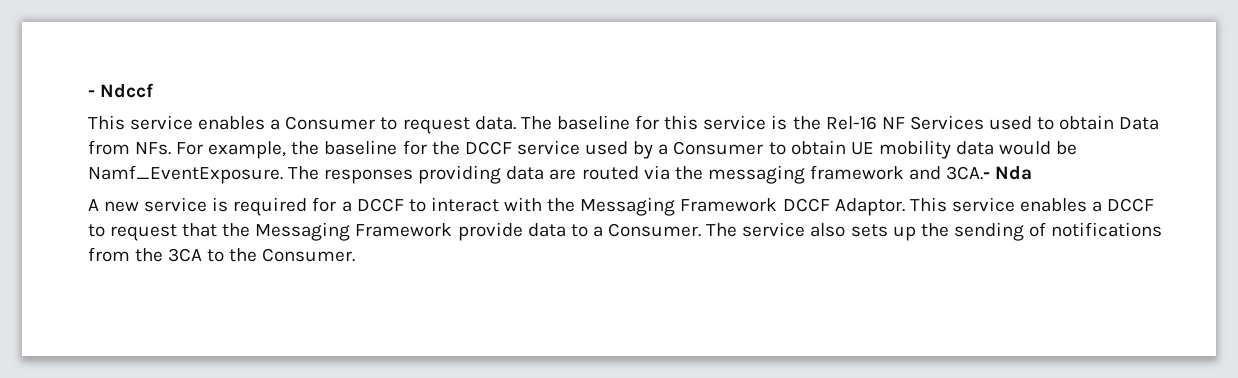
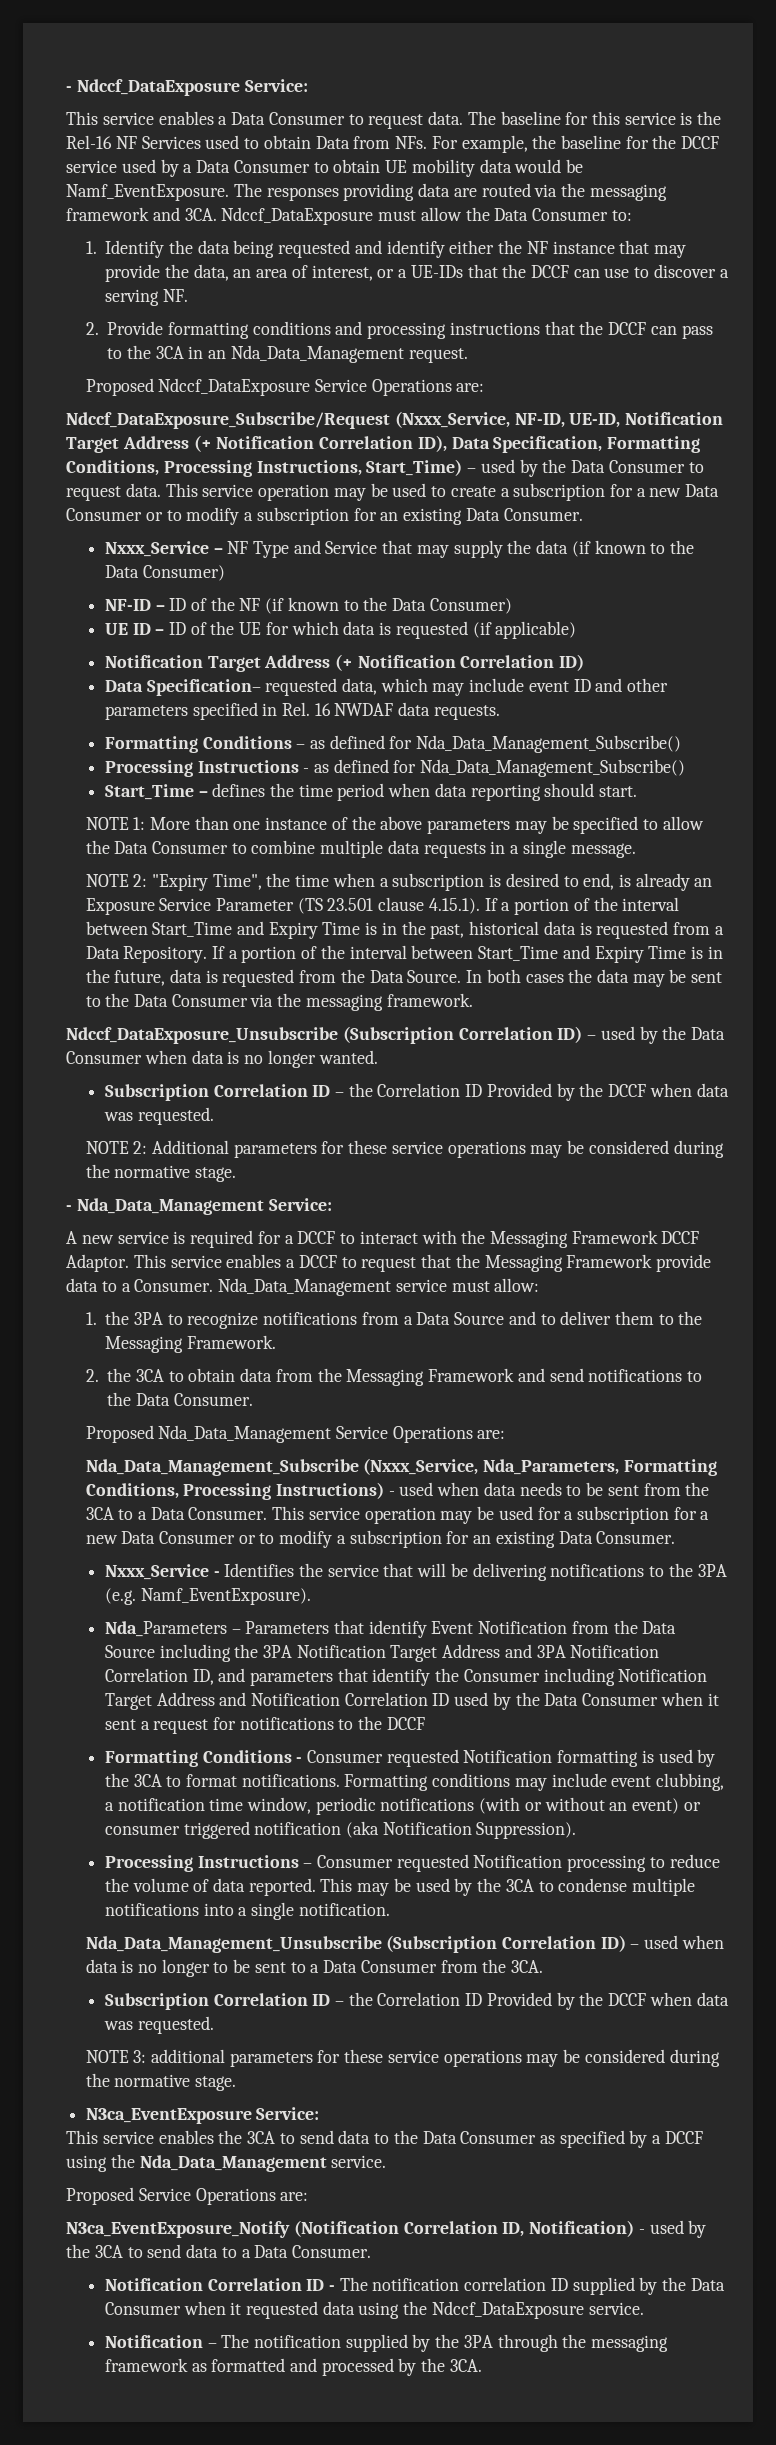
[87,83,154,98] [87,115,281,130] - Ndccf // This service enables a -> [66,79,308,96] [66,111,266,125] - Ndccf_DataExposure Service: // This service enables a Data
(669, 149) none -> [196,160,231,173] Data
[946,165,1033,180] 3CA.- Nda -> [184,207,632,225] [85,240,687,258] [105,264,729,282] [105,289,189,306] [85,321,713,339] [107,345,468,363] [85,378,485,396] [66,411,724,429] [66,435,701,453] [66,459,704,477] [66,483,720,501] [66,507,583,525] [104,540,694,558] [104,565,225,581] [104,597,512,614] [104,621,577,639] [104,654,585,672] [104,678,669,696] [104,702,500,720] [104,735,682,753] [104,759,686,777] [104,783,638,801] [85,816,704,834] [85,840,636,858] [85,873,713,891] [85,897,680,915] [85,921,724,939] [85,945,723,963] [85,969,723,987] [85,993,473,1011] [66,1026,726,1044] [66,1050,378,1068] [104,1083,729,1101] [103,1107,214,1125] [85,1140,724,1158] [85,1164,237,1182] [66,1198,332,1215] 3CA. Ndccf_DataExposure must allow the Data Consumer to: // 1. Identify the data being requested and identify either the NF instance that may provide the data, an area of interest, or a UE-IDs that the DCCF can use to discover a serving NF. // 2. Provide formatting conditions and processing instructions that the DCCF can pass to the 3CA in an Nda_Data_Management request. // Proposed Ndccf_DataExposure Service Operations are: // Ndccf_DataExposure_Subscribe/Request (Nxxx_Service, NF-ID, UE-ID, Notification Target Address (+ Notification Correlation ID), Data Specification, Formatting Conditions, Processing Instructions, Start_Time) – used by the Data Consumer to request data. This service operation may be used to create a subscription for a new Data Consumer or to modify a subscription for an existing Data Consumer. // Nxxx_Service – NF Type and Service that may supply the data (if known to the Data Consumer) // NF-ID – ID of the NF (if known to the Data Consumer) // UE ID – ID of the UE for which data is requested (if applicable) // Notification Target Address (+ Notification Correlation ID) // Data Specification– requested data, which may include event ID and other parameters specified in Rel. 16 NWDAF data requests. // Formatting Conditions – as defined for Nda_Data_Management_Subscribe() // Processing Instructions - as defined for Nda_Data_Management_Subscribe() // Start_Time – defines the time period when data reporting should start. // NOTE 1: More than one instance of the above parameters may be specified to allow the Data Consumer to combine multiple data requests in a single message. // NOTE 2: "Expiry Time", the time when a subscription is desired to end, is already an Exposure Service Parameter (TS 23.501 clause 4.15.1). If a portion of the interval between Start_Time and Expiry Time is in the past, historical data is requested from a Data Repository. If a portion of the interval between Start_Time and Expiry Time is in the future, data is requested from the Data Source. In both cases the data may be sent to the Data Consumer via the messaging framework. // Ndccf_DataExposure_Unsubscribe (Subscription Correlation ID) – used by the Data Consumer when data is no longer wanted. // Subscription Correlation ID – the Correlation ID Provided by the DCCF when data was requested. // NOTE 2: Additional parameters for these service operations may be considered during the normative stage. // - Nda_Data_Management Service:
[706,222,1163,241] [87,247,356,262] The service also sets up the sending of notifications from the 3CA to the Consumer. -> [218,1278,540,1296] [85,1311,703,1329] [105,1335,277,1353] [85,1368,703,1386] [107,1392,253,1406] [85,1425,506,1443] [85,1458,717,1476] [85,1482,710,1500] [85,1506,710,1524] [85,1530,676,1548] [104,1563,727,1581] [104,1588,311,1605] [104,1620,677,1638] [104,1644,660,1662] [104,1668,708,1686] [104,1692,719,1710] [104,1716,425,1734] [104,1749,716,1767] [104,1773,725,1791] [104,1797,701,1815] [104,1821,577,1839] [104,1854,720,1872] [104,1878,695,1896] [104,1902,390,1920] [85,1935,724,1953] [85,1959,543,1977] [104,1992,729,2010] [103,2016,214,2034] [85,2049,720,2067] [85,2073,237,2091] [85,2107,320,2124] [66,2130,703,2148] [66,2154,387,2172] [66,2187,309,2205] [66,2220,707,2238] [66,2244,372,2258] [104,2277,725,2295] [104,2301,644,2319] [104,2334,669,2352] [104,2358,482,2376] Nda_Data_Management service must allow: // 1. the 3PA to recognize notifications from a Data Source and to deliver them to the Messaging Framework. // 2. the 3CA to obtain data from the Messaging Framework and send notifications to the Data Consumer. // Proposed Nda_Data_Management Service Operations are: // Nda_Data_Management_Subscribe (Nxxx_Service, Nda_Parameters, Formatting Conditions, Processing Instructions) - used when data needs to be sent from the 3CA to a Data Consumer. This service operation may be used for a subscription for a new Data Consumer or to modify a subscription for an existing Data Consumer. // Nxxx_Service - Identifies the service that will be delivering notifications to the 3PA (e.g. Namf_EventExposure). // Nda_Parameters – Parameters that identify Event Notification from the Data Source including the 3PA Notification Target Address and 3PA Notification Correlation ID, and parameters that identify the Consumer including Notification Target Address and Notification Correlation ID used by the Data Consumer when it sent a request for notifications to the DCCF // Formatting Conditions - Consumer requested Notification formatting is used by the 3CA to format notifications. Formatting conditions may include event clubbing, a notification time window, periodic notifications (with or without an event) or consumer triggered notification (aka Notification Suppression). // Processing Instructions – Consumer requested Notification processing to reduce the volume of data reported. This may be used by the 3CA to condense multiple notifications into a single notification. // Nda_Data_Management_Unsubscribe (Subscription Correlation ID) – used when data is no longer to be sent to a Data Consumer from the 3CA. // Subscription Correlation ID – the Correlation ID Provided by the DCCF when data was requested. // NOTE 3: additional parameters for these service operations may be considered during the normative stage. // N3ca_EventExposure Service: // This service enables the 3CA to send data to the Data Consumer as specified by a DCCF using the Nda_Data_Management service. // Proposed Service Operations are: // N3ca_EventExposure_Notify (Notification Correlation ID, Notification) - used by the 3CA to send data to a Data Consumer. // Notification Correlation ID - The notification correlation ID supplied by the Data Consumer when it requested data using the Ndccf_DataExposure service. // Notification – The notification supplied by the 3PA through the messaging framework as formatted and processed by the 3CA.

